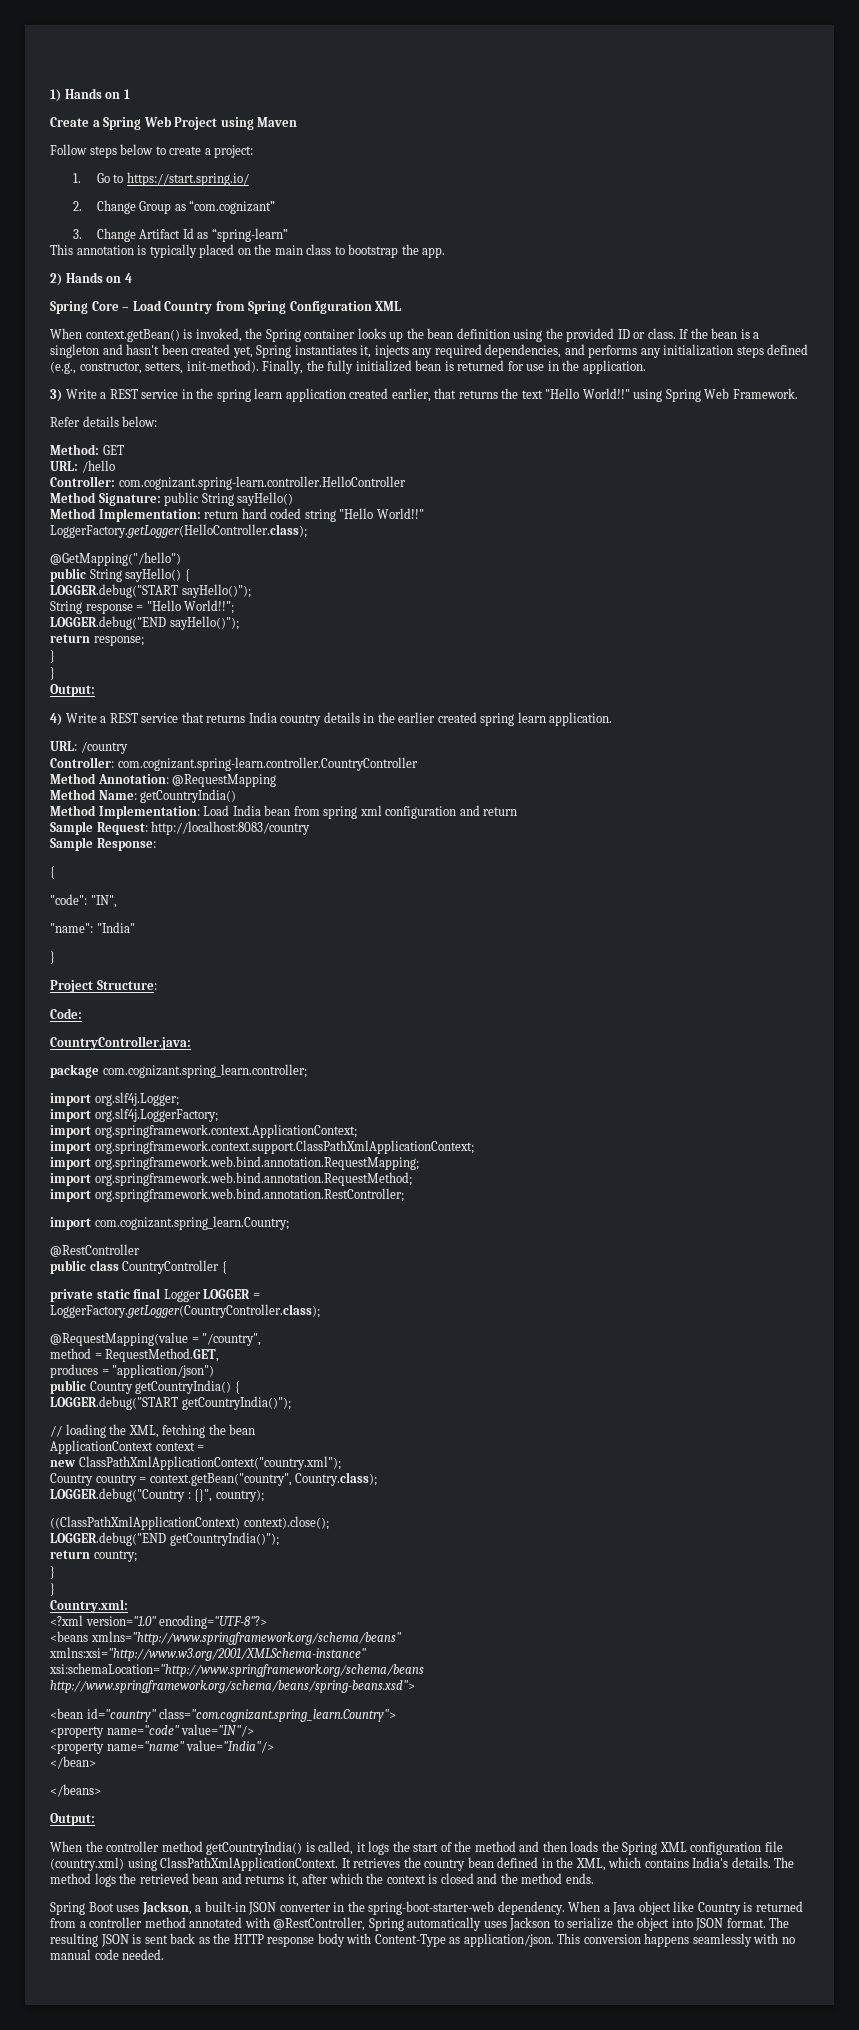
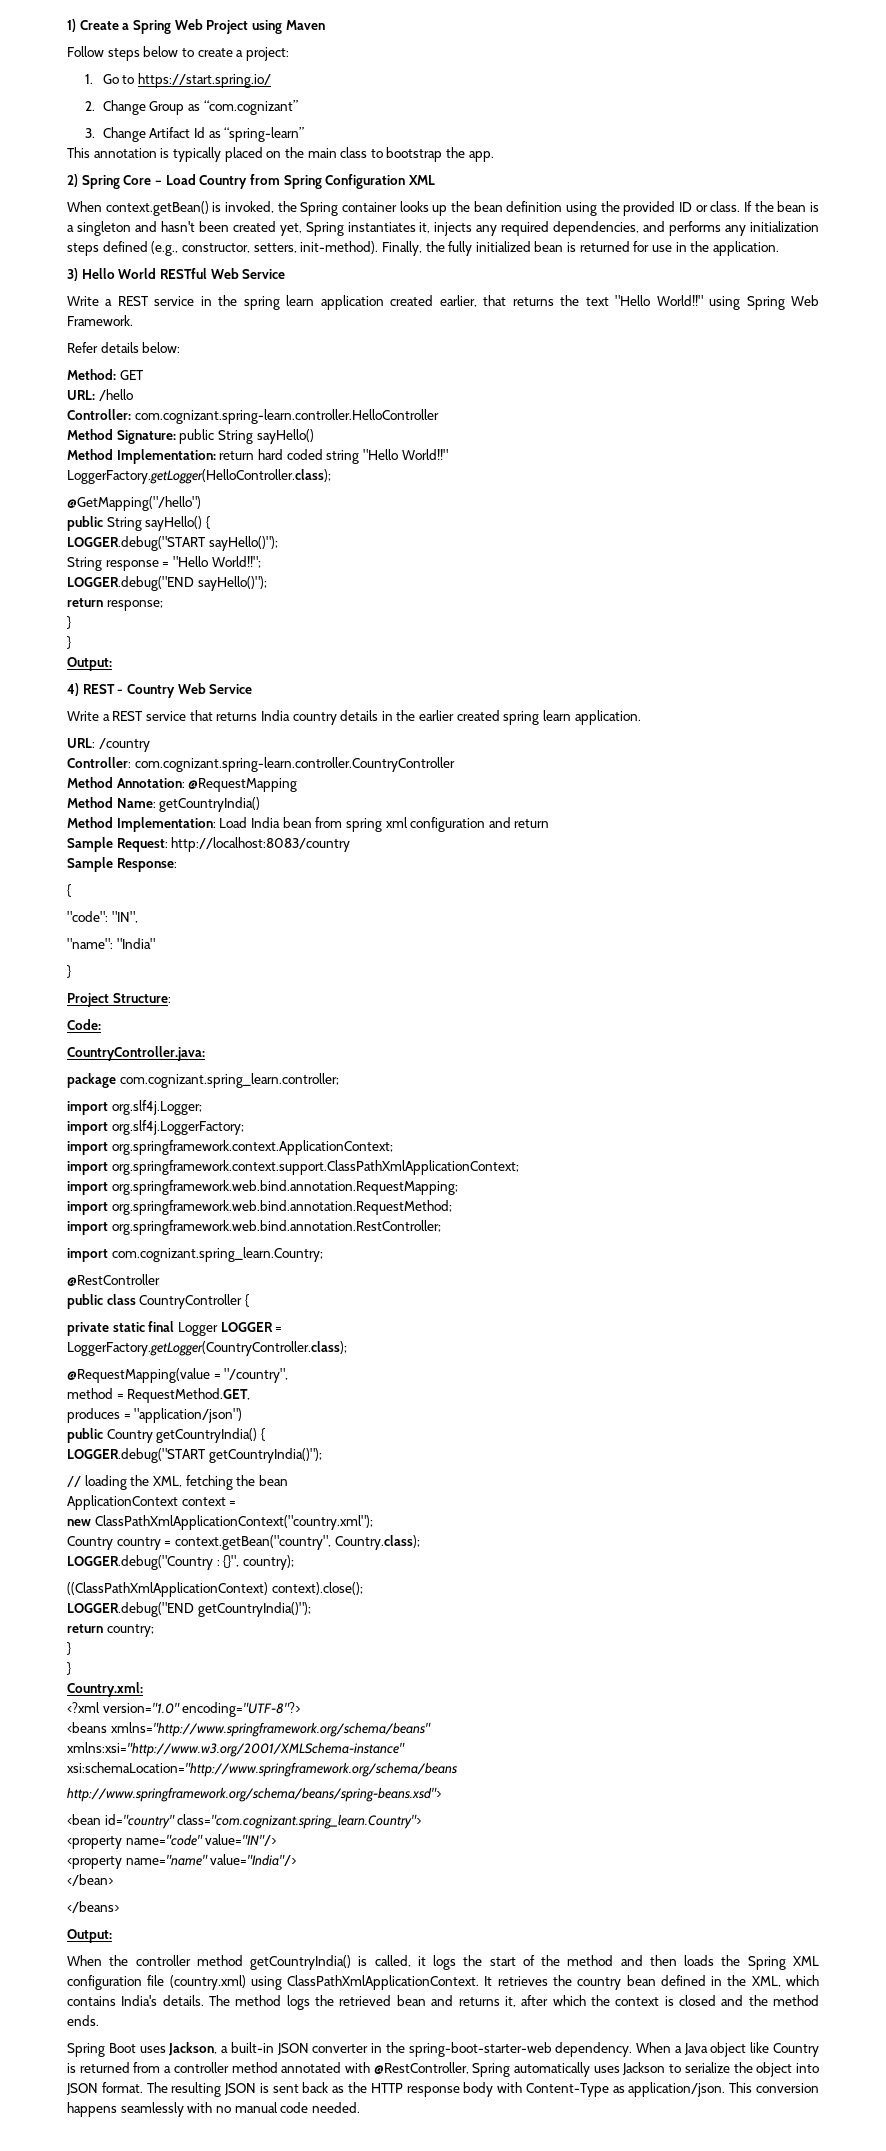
[64,88,130,99] Hands on 1 // -> (76, 25) none
[65,272,132,283] Hands on 4 // -> (78, 180) none
(62, 395) none -> [81,268,286,279] Hello World RESTful Web Service //
(62, 719) none -> [82,683,253,698] REST - Country Web Service //

